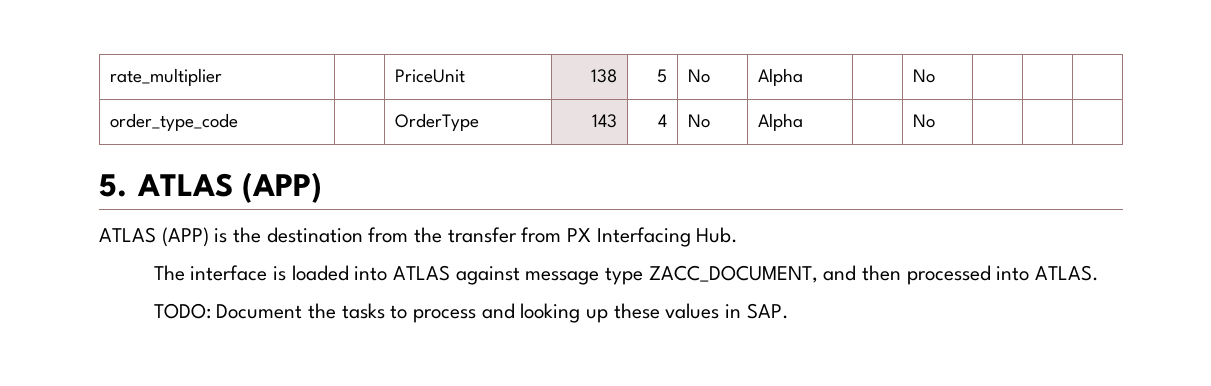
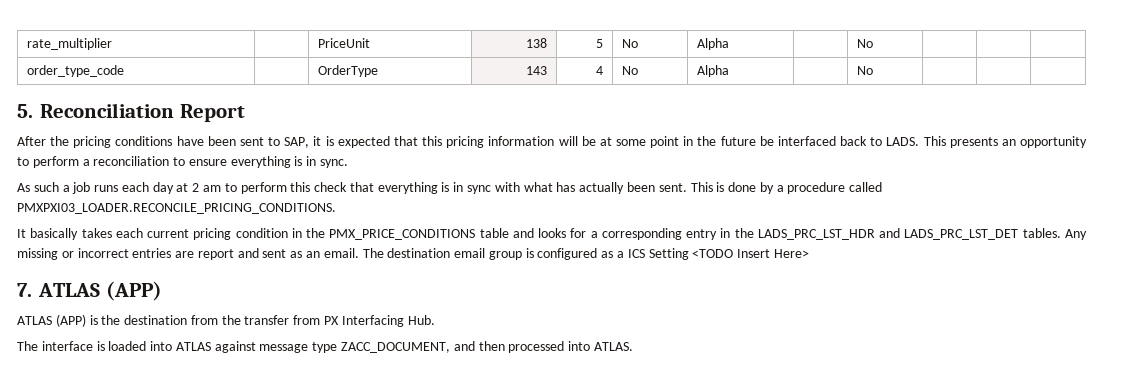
(127, 185) none -> [40,103,245,122] [17,136,1087,148] [17,156,349,168] [17,182,883,194] [17,203,336,214] [17,228,1087,240] [17,248,809,260] [17,283,32,297] Reconciliation Report // After the pricing conditions have been sent to SAP, it is expected that this pricing information will be at some point in the future be interfaced back to LADS. This presents an opportunity to perform a reconciliation to ensure everything is in sync. // As such a job runs each day at 2 am to perform this check that everything is in sync with what has actually been sent. This is done by a procedure called PMXPXI03_LOADER.RECONCILE_PRICING_CONDITIONS. // It basically takes each current pricing condition in the PMX_PRICE_CONDITIONS table and looks for a corresponding entry in the LADS_PRC_LST_HDR and LADS_PRC_LST_DET tables. Any missing or incorrect entries are report and sent as an email. The destination email group is configured as a ICS Setting <TODO Insert Here> // 7.
[153,303,789,323] // TODO: Document the tasks to process and looking up these values in SAP. -> (633, 346) none

